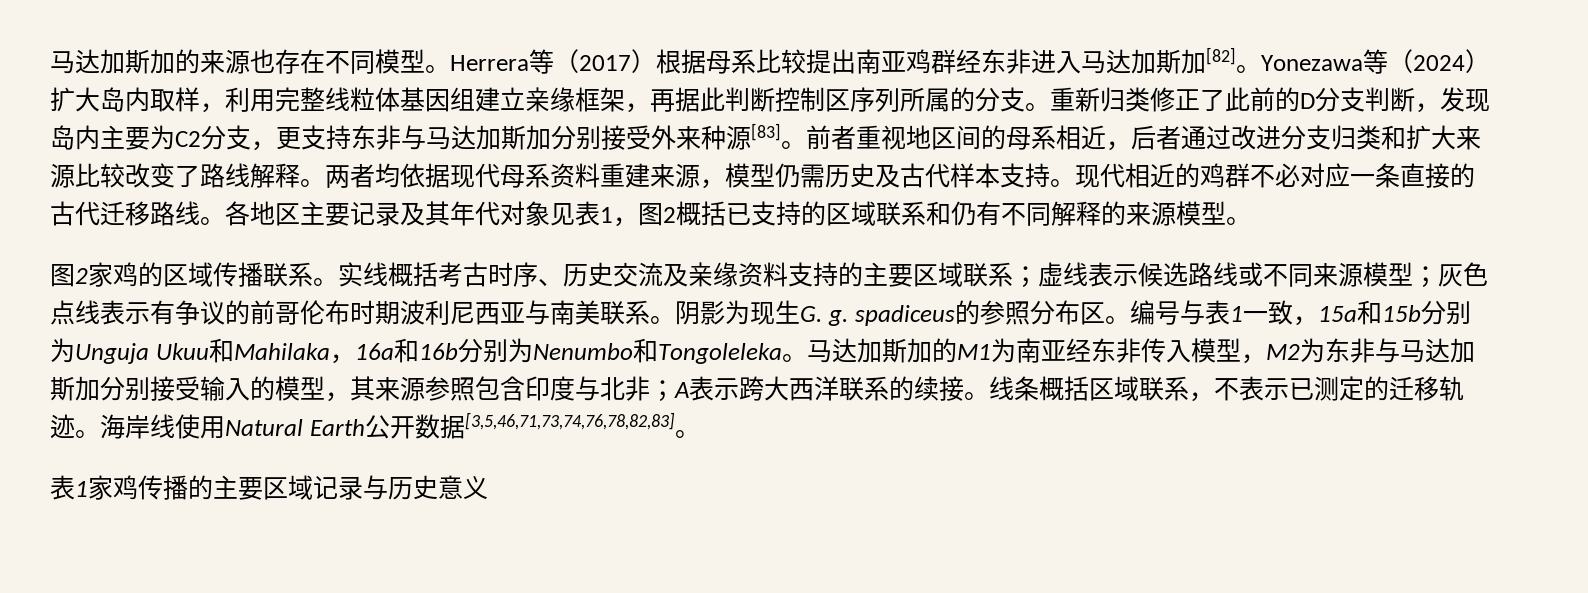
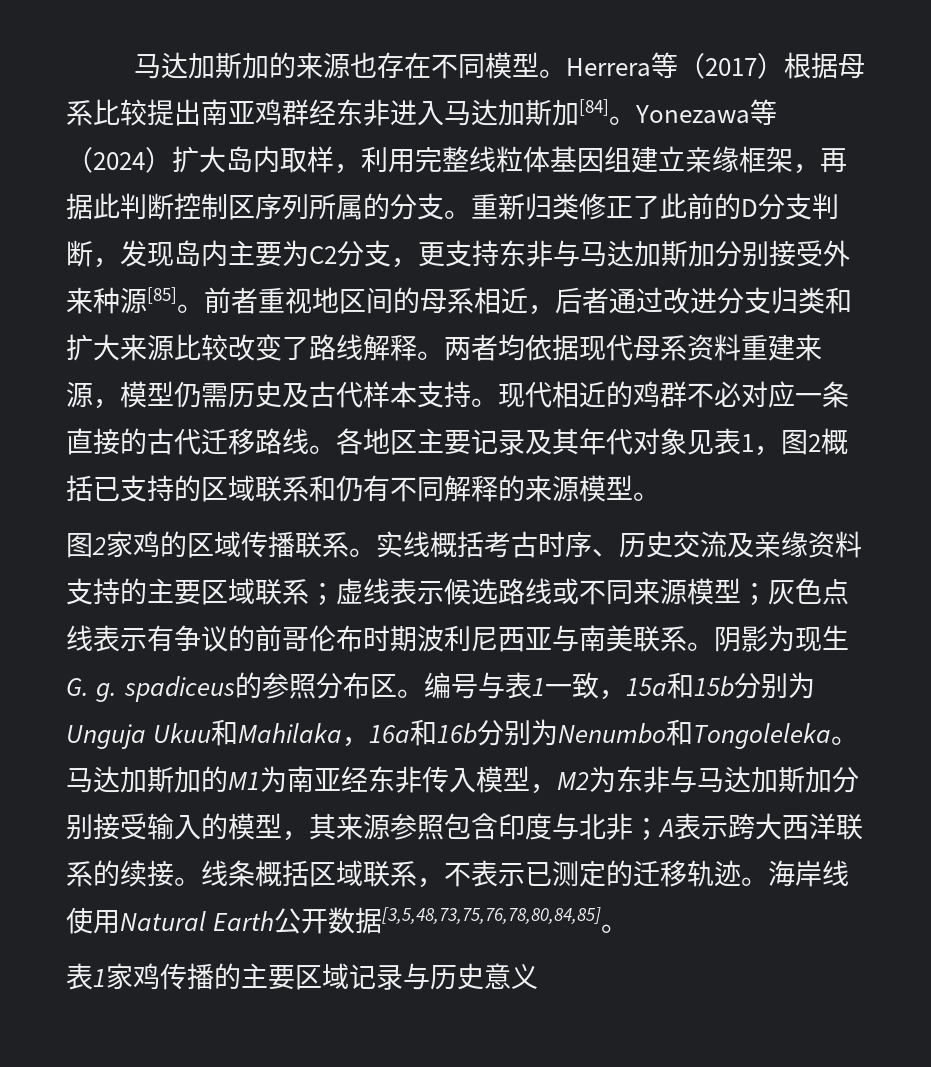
[1206,47,1236,65] [82] -> [579,99,609,116] [84]
[751,123,781,141] [83] -> [147,287,177,304] [85]
[464,412,675,430] [3,5,46,71,73,74,76,78,82,83] -> [382,907,602,924] [3,5,48,73,75,76,78,80,84,85]

